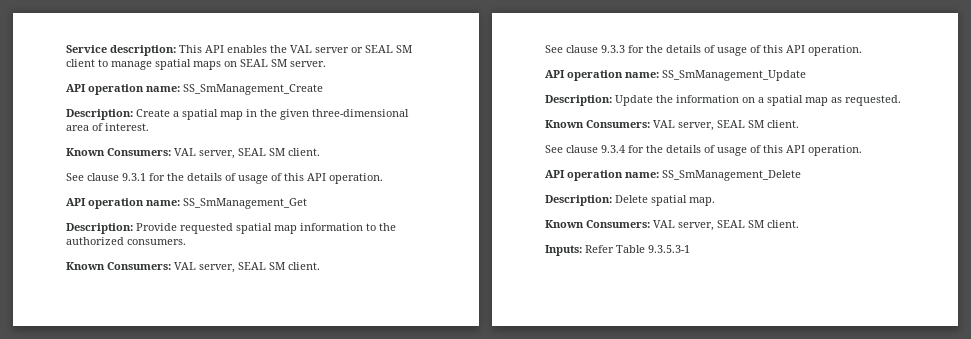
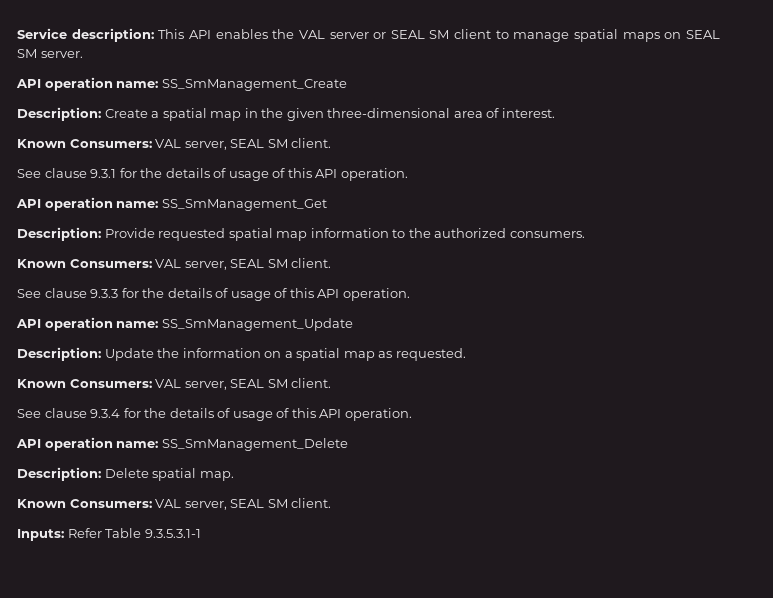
[648,245,690,253] 9.3.5.3-1 -> [144,529,201,538] 9.3.5.3.1-1

